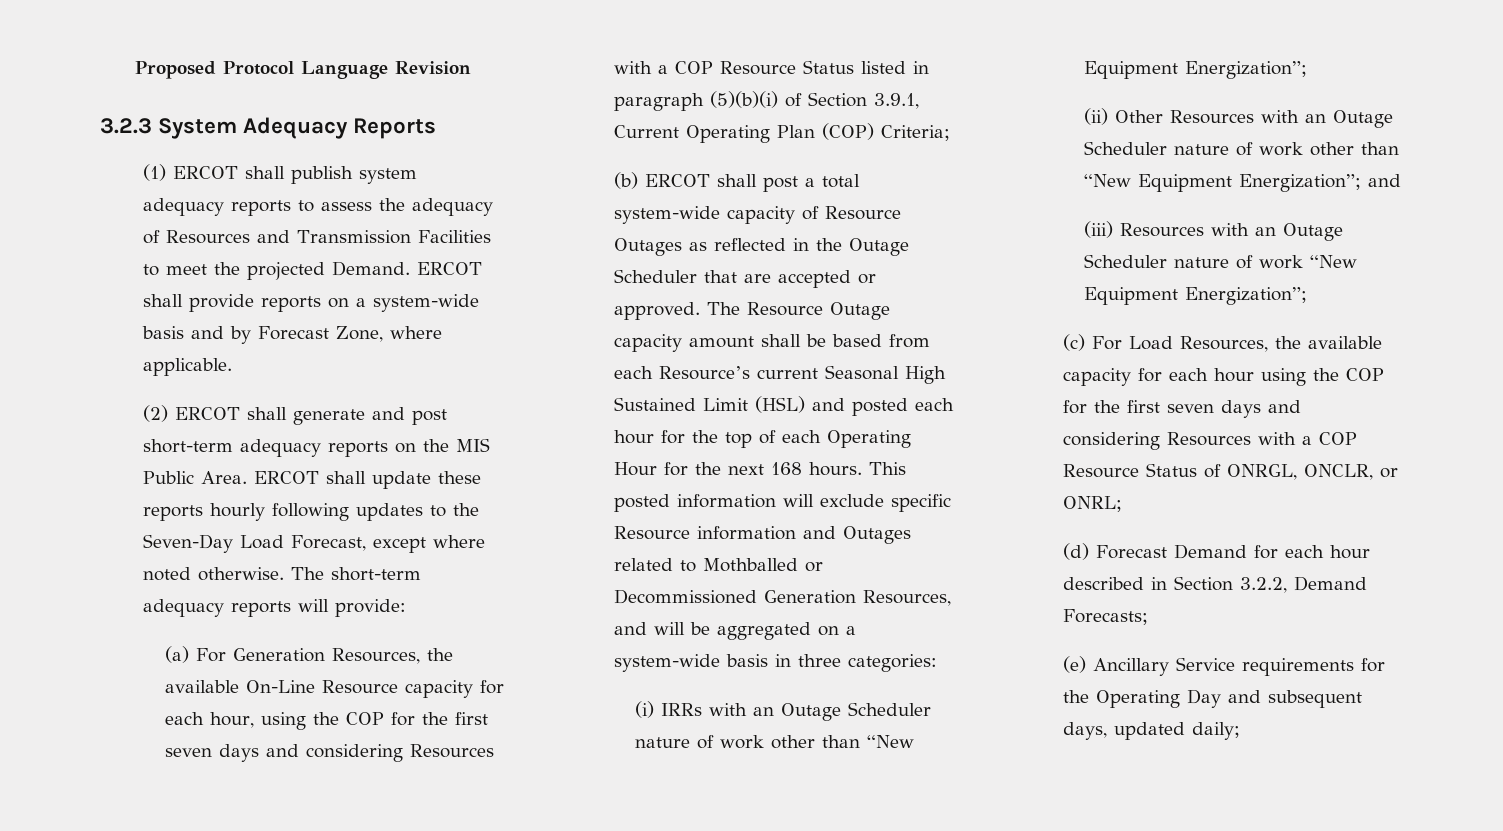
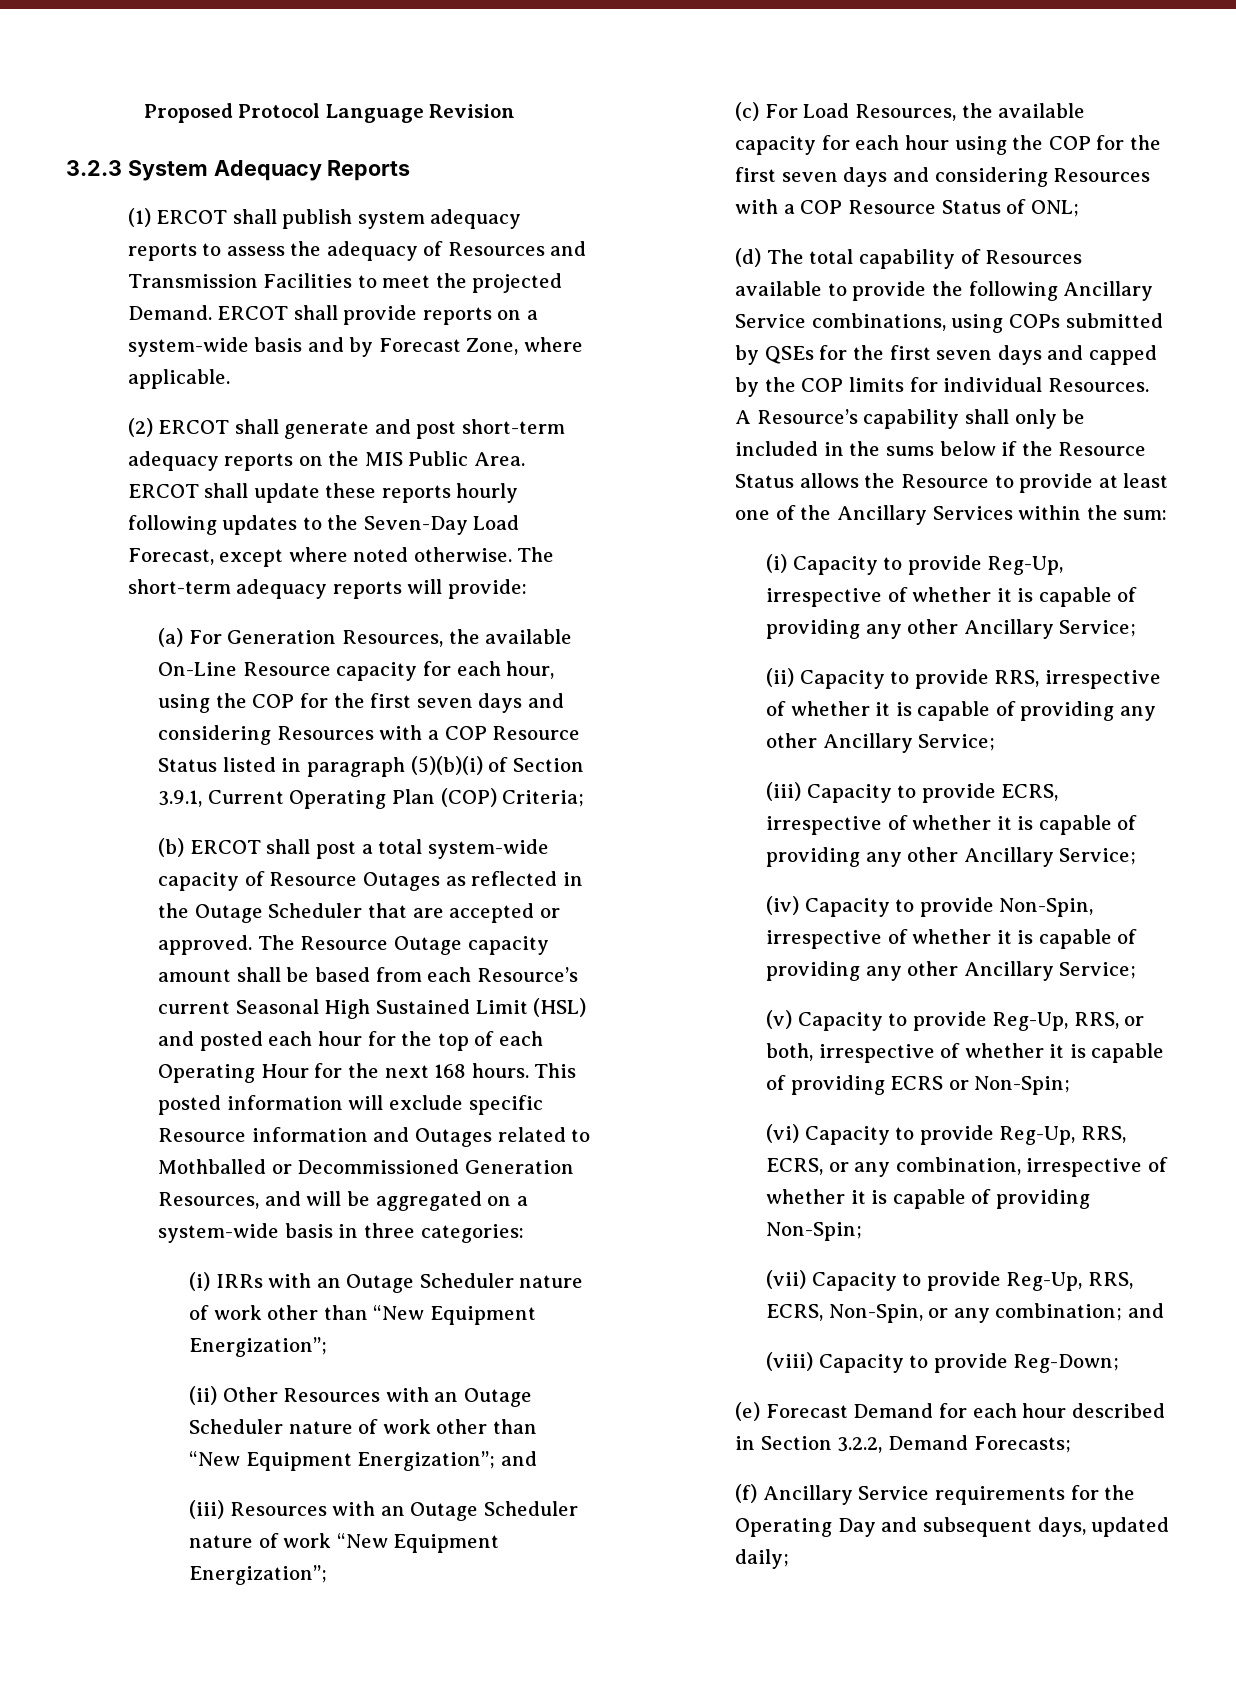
[1226,464,1398,480] [1062,496,1122,512] [1062,543,1089,560] ONRGL, ONCLR, or ONRL; // (d) -> [1030,200,1079,217] [735,248,1083,269] [735,281,1154,301] [735,313,1163,333] [735,345,1157,365] [735,377,1149,397] [735,409,1086,429] [735,441,1147,456] [735,473,1169,493] [735,505,1168,525] [766,554,1064,575] [766,587,1138,607] [766,619,1137,639] [766,668,1161,689] [766,701,1156,721] [766,733,996,753] [766,782,1059,803] [766,815,1138,835] [766,847,1137,867] [766,896,1094,917] [766,929,1138,949] [766,961,1137,981] [766,1010,1145,1031] [766,1043,1165,1063] [766,1075,1071,1095] [766,1124,1126,1145] [766,1157,1168,1177] [766,1189,1090,1209] [766,1222,863,1241] [766,1270,1133,1291] [766,1303,1164,1323] [766,1352,1120,1373] [735,1402,761,1421] ONL; // (d) The total capability of Resources available to provide the following Ancillary Service combinations, using COPs submitted by QSEs for the first seven days and capped by the COP limits for individual Resources. A Resource’s capability shall only be included in the sums below if the Resource Status allows the Resource to provide at least one of the Ancillary Services within the sum: // (i) Capacity to provide Reg-Up, irrespective of whether it is capable of providing any other Ancillary Service; // (ii) Capacity to provide RRS, irrespective of whether it is capable of providing any other Ancillary Service; // (iii) Capacity to provide ECRS, irrespective of whether it is capable of providing any other Ancillary Service; // (iv) Capacity to provide Non-Spin, irrespective of whether it is capable of providing any other Ancillary Service; // (v) Capacity to provide Reg-Up, RRS, or both, irrespective of whether it is capable of providing ECRS or Non-Spin; // (vi) Capacity to provide Reg-Up, RRS, ECRS, or any combination, irrespective of whether it is capable of providing Non-Spin; // (vii) Capacity to provide Reg-Up, RRS, ECRS, Non-Spin, or any combination; and // (viii) Capacity to provide Reg-Down; // (e)
[1062,656,1086,673] (e) -> [735,1484,758,1503] (f)

